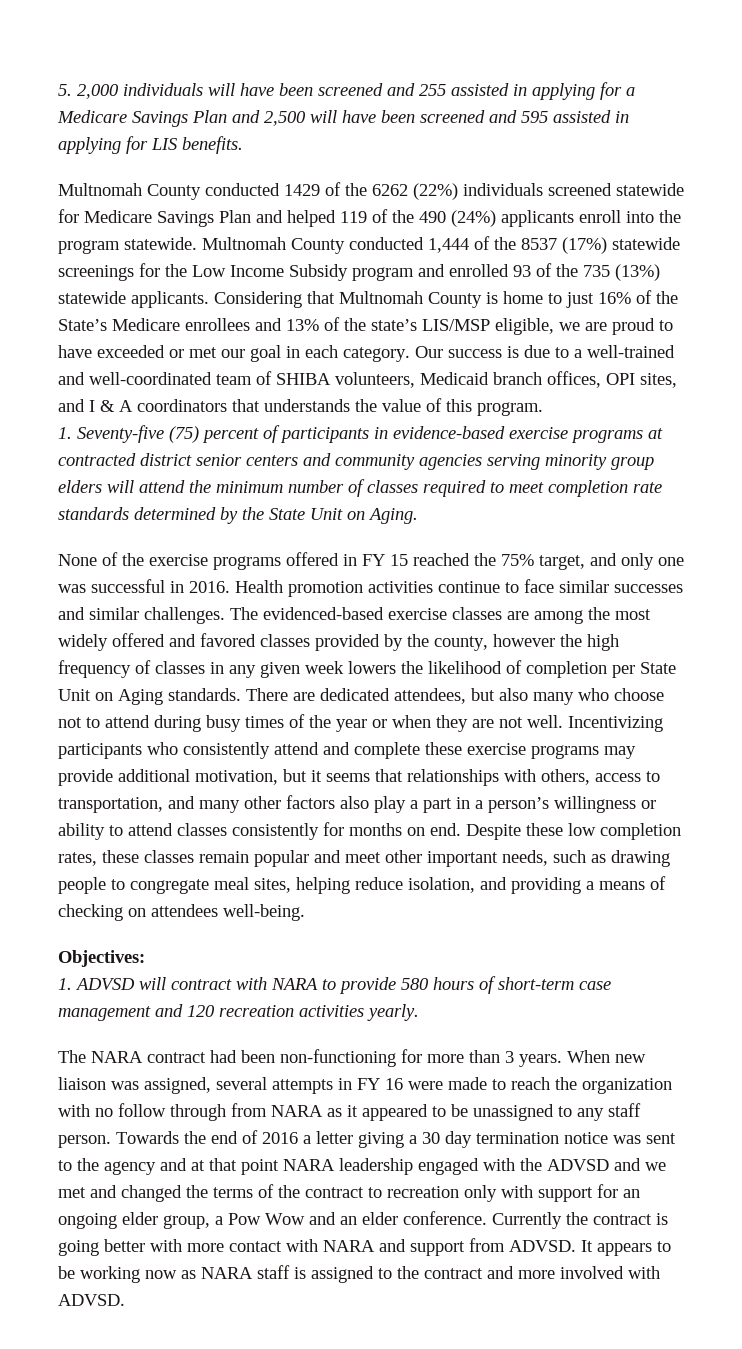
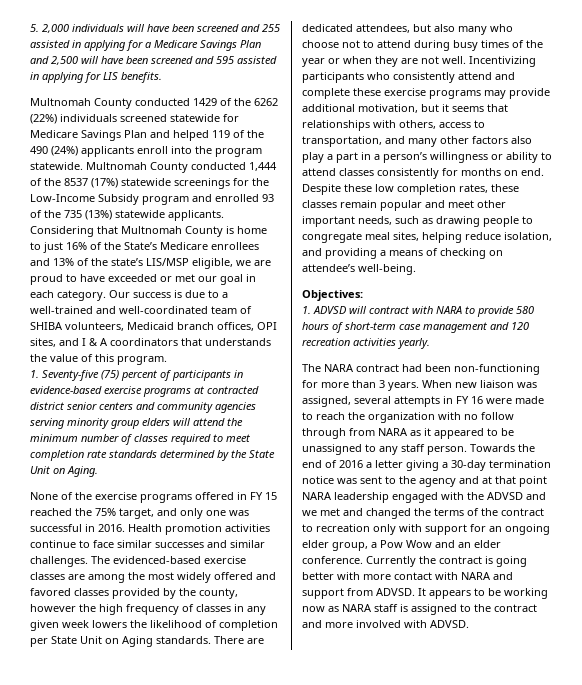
[192,265,284,277] Low Income -> [30,194,95,202] Low-Income
[151,904,218,917] attendees -> [302,264,355,272] attendee’s
[422,1131,472,1148] 30 day -> [451,460,486,471] 30-day

